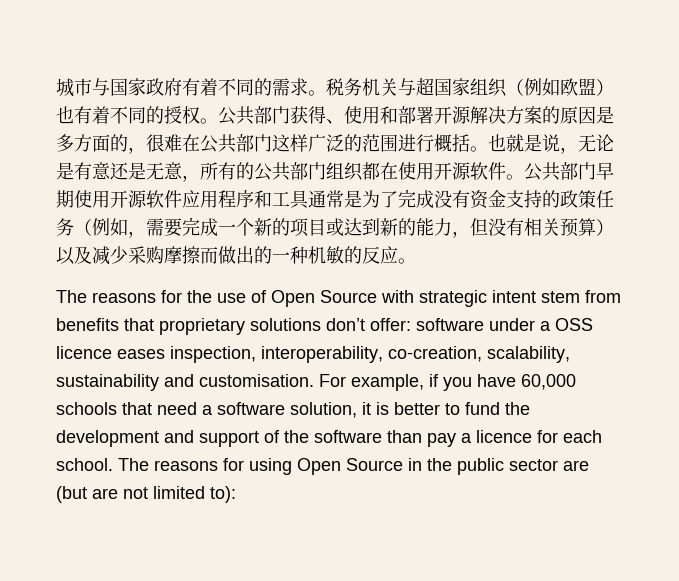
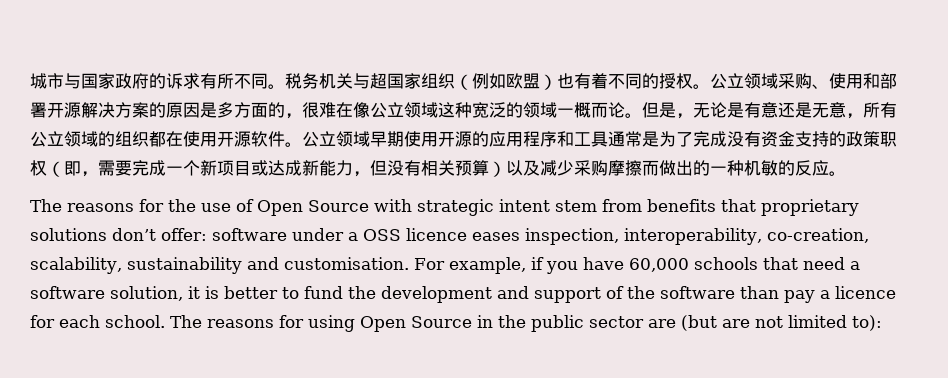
[182,78,308,96] 有着不同的需求 -> [149,73,268,89] 的诉求有所不同
[236,106,326,125] 共部门获得 -> [727,73,812,89] 立领域采购
[200,134,560,153] 公共部门这样广泛的范围进行概括。也就是说 -> [353,102,676,118] 像公立领域这种宽泛的领域一概而论。但是
[236,162,326,181] 的公共部门 -> [30,131,115,147] 公立领域的
[542,162,596,181] 共部门 -> [319,131,370,147] 立领域
[146,190,182,208] 软件 -> [472,131,489,147] 的
[596,190,614,208] [56,218,128,236] 任务（例如 -> [880,131,897,147] [30,160,81,177] 职权（即
[272,218,290,236] 的 -> (217, 168) none
[362,218,416,236] 到新的 -> [285,160,319,176] 成新

